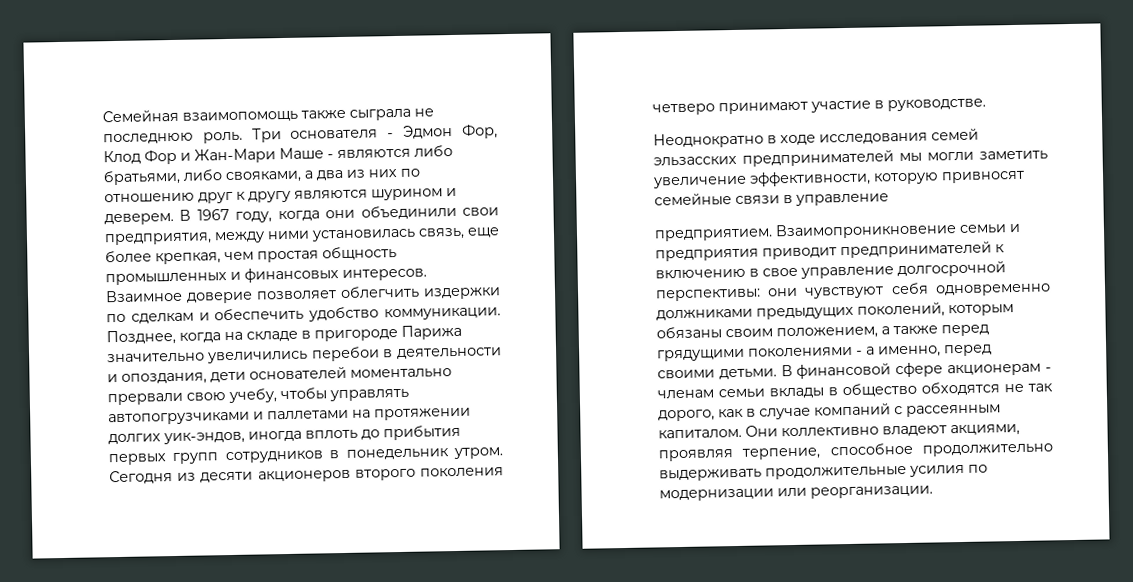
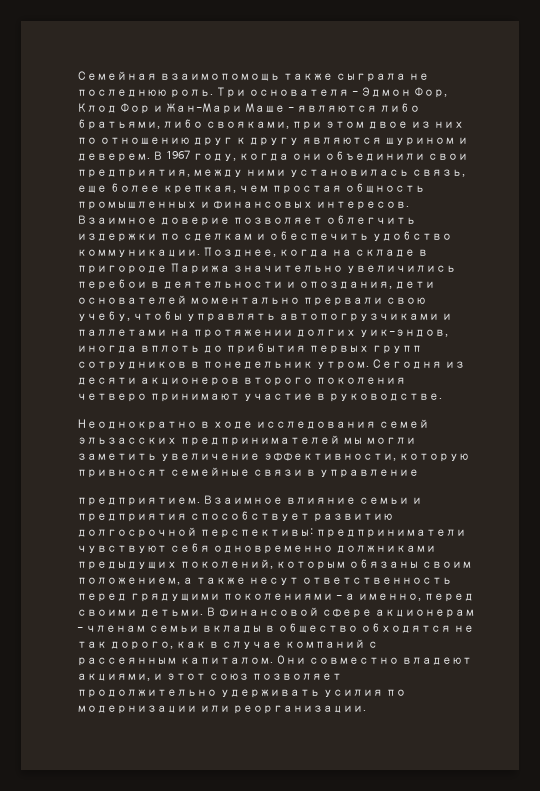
[303,169,343,181] а два -> [292,121,409,130] при этом двое
[774,222,957,240] Взаимопроникновение -> [203,495,357,504] Взаимное влияние
[761,241,1005,260] [654,266,894,279] приводит предпринимателей к включению в свое управление -> [190,511,394,522] способствует развитию
[767,287,799,297] они -> [316,529,467,538] предприниматели
(938, 330) none -> [249,577,453,585] несут ответственность
[780,426,879,437] коллективно -> [309,657,400,664] совместно
[657,442,1053,462] [658,465,907,482] проявляя терпение, способное продолжительно выдерживать продолжительные -> [153,673,343,680] [77,689,321,698] и этот союз позволяет продолжительно удерживать

